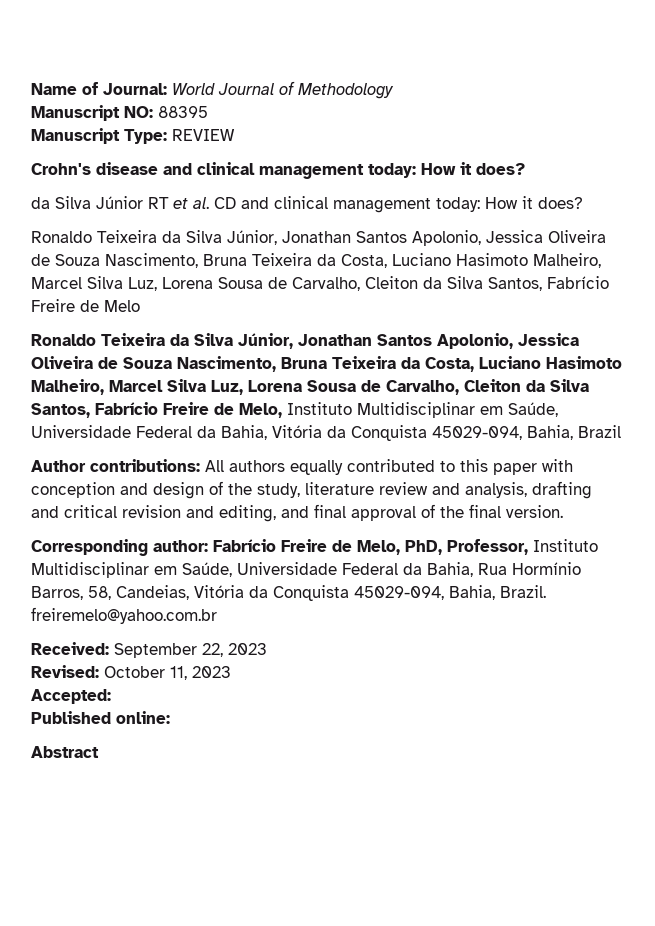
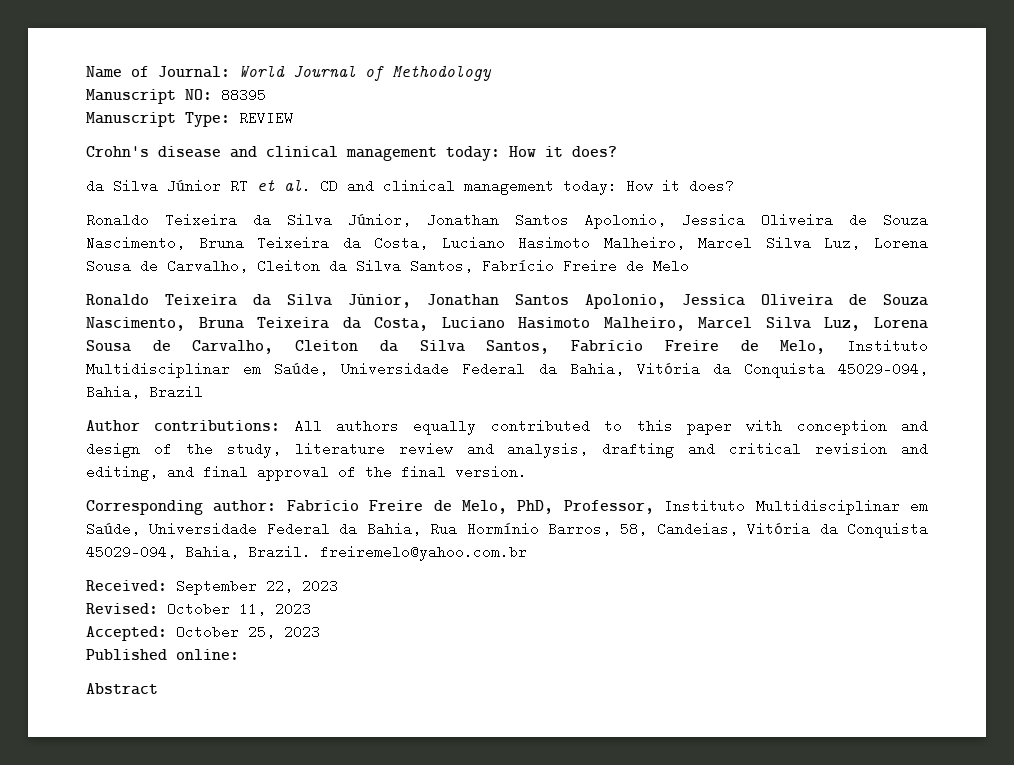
(111, 696) none -> [176,625,320,639] October 25, 2023

